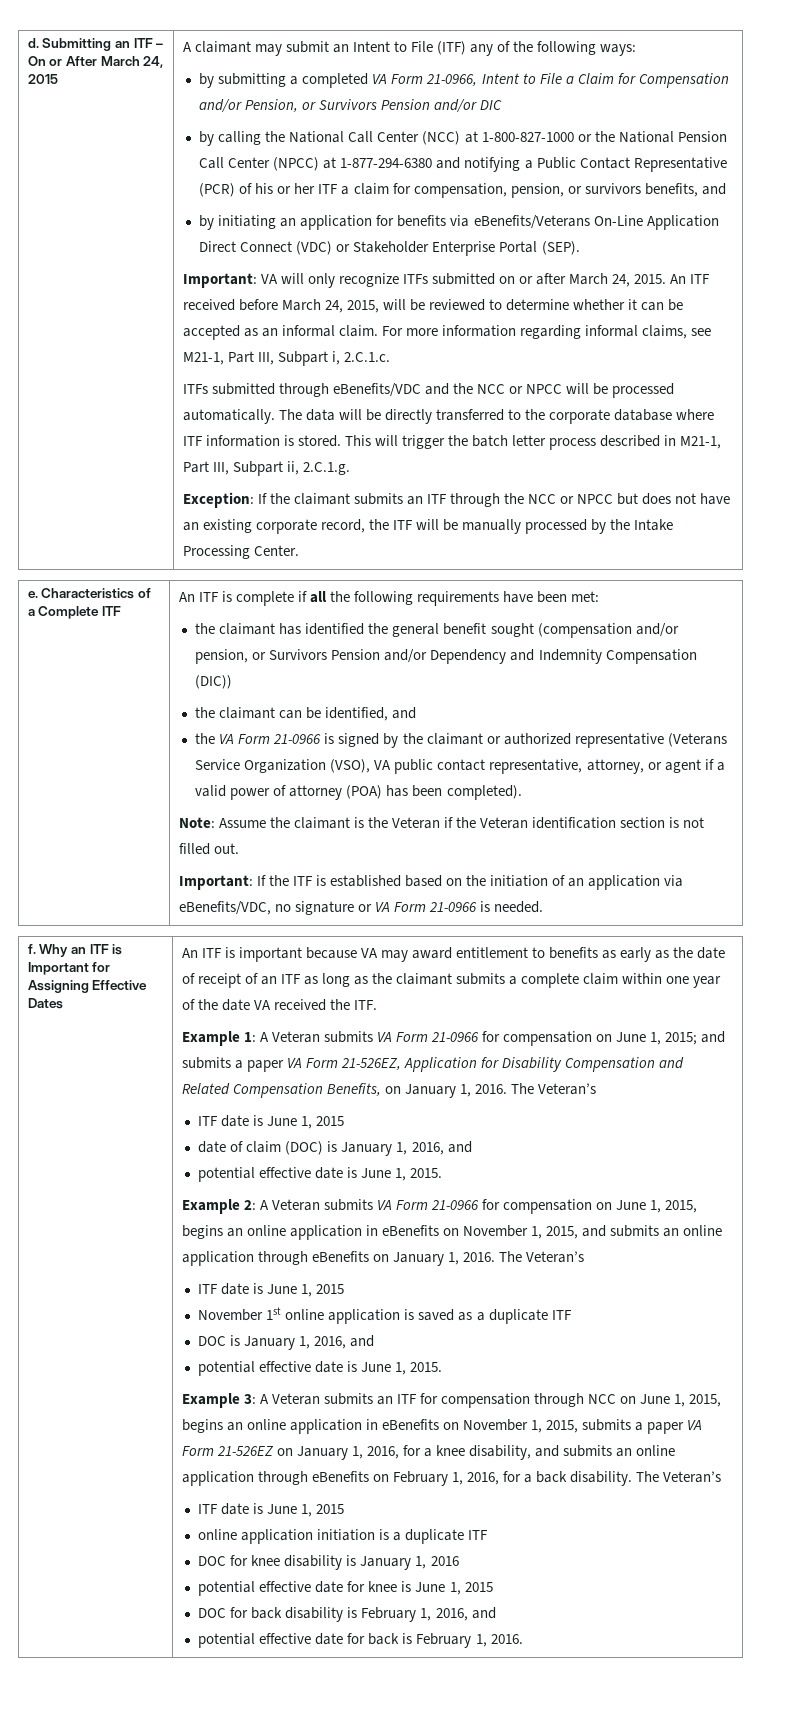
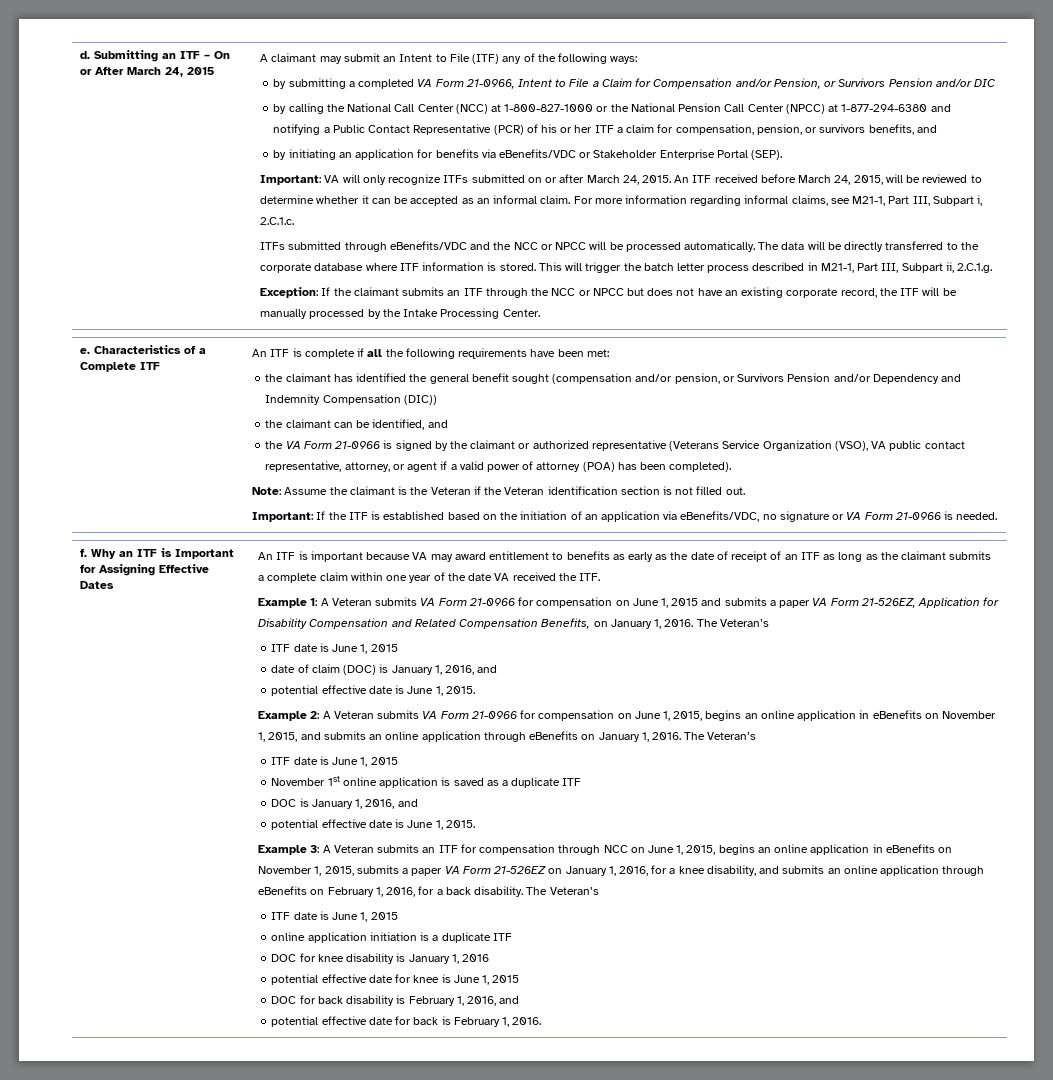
[473,215,719,230] [199,241,333,255] eBenefits/Veterans On-Line Application Direct Connect (VDC) -> [498,149,576,158] eBenefits/VDC
[665,1032,698,1045] 2015; -> [671,598,699,606] 2015

